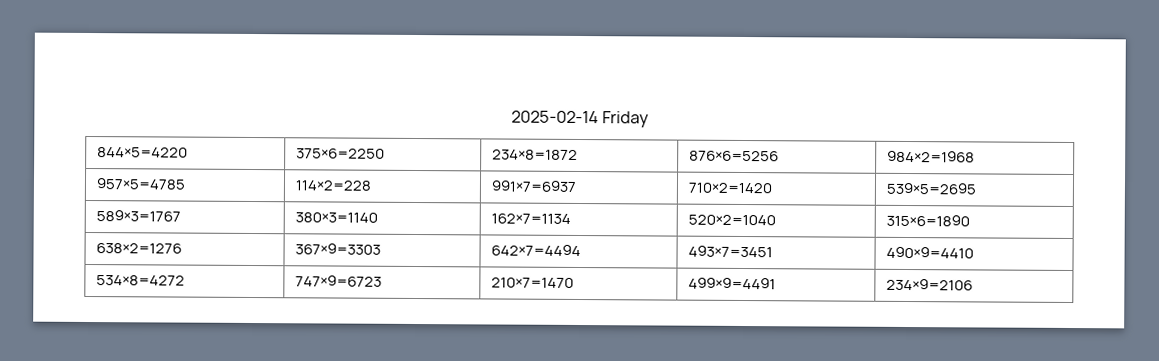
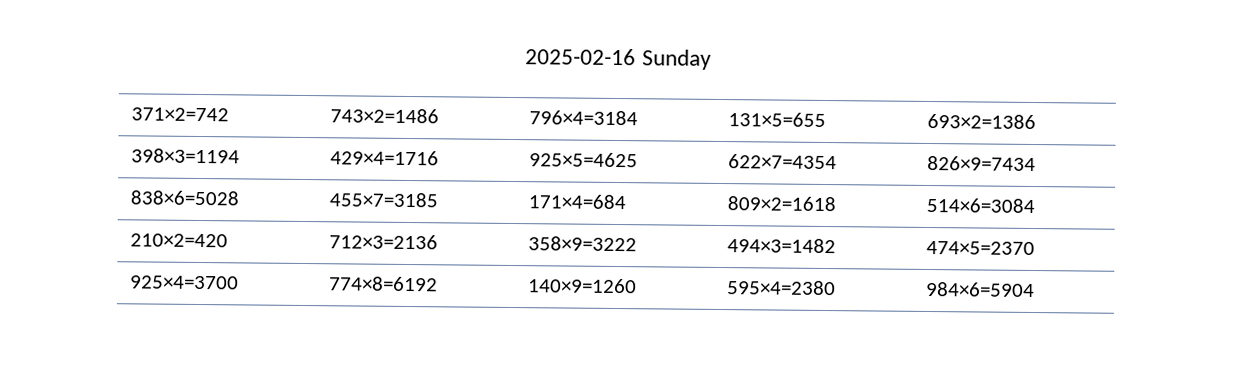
[510,110,650,128] [97,147,189,158] [296,148,386,159] [492,149,579,160] [689,150,780,162] [887,150,976,163] [96,178,187,190] [295,180,372,191] [491,180,577,192] [688,182,773,194] [886,182,977,195] [96,210,182,222] [295,212,379,223] [491,213,572,224] [688,214,777,226] [886,214,971,227] [96,243,183,254] [295,243,382,255] [491,244,582,257] [688,245,774,258] [886,246,975,259] [96,275,186,286] [295,275,383,287] [491,277,575,288] [688,277,777,290] [886,278,974,291] 2025-02-14 Friday // 844×5=4220 | 375×6=2250 | 234×8=1872 | 876×6=5256 | 984×2=1968 // 957×5=4785 | 114×2=228 | 991×7=6937 | 710×2=1420 | 539×5=2695 // 589×3=1767 | 380×3=1140 | 162×7=1134 | 520×2=1040 | 315×6=1890 // 638×2=1276 | 367×9=3303 | 642×7=4494 | 493×7=3451 | 490×9=4410 // 534×8=4272 | 747×9=6723 | 210×7=1470 | 499×9=4491 | 234×9=2106 -> [525,48,712,70] [130,107,229,122] [329,108,439,124] [528,110,638,126] [727,112,826,128] [926,113,1036,130] [130,148,240,164] [329,150,439,166] [528,152,638,168] [727,154,837,170] [926,155,1036,172] [129,190,239,206] [328,192,438,208] [527,194,626,210] [726,196,836,212] [925,197,1035,214] [129,233,228,248] [328,234,438,250] [527,236,637,252] [726,238,836,254] [925,240,1035,256] [129,275,239,290] [328,276,438,292] [527,278,637,294] [726,280,836,296] [925,281,1035,298] 2025-02-16 Sunday // 371×2=742 | 743×2=1486 | 796×4=3184 | 131×5=655 | 693×2=1386 // 398×3=1194 | 429×4=1716 | 925×5=4625 | 622×7=4354 | 826×9=7434 // 838×6=5028 | 455×7=3185 | 171×4=684 | 809×2=1618 | 514×6=3084 // 210×2=420 | 712×3=2136 | 358×9=3222 | 494×3=1482 | 474×5=2370 // 925×4=3700 | 774×8=6192 | 140×9=1260 | 595×4=2380 | 984×6=5904

